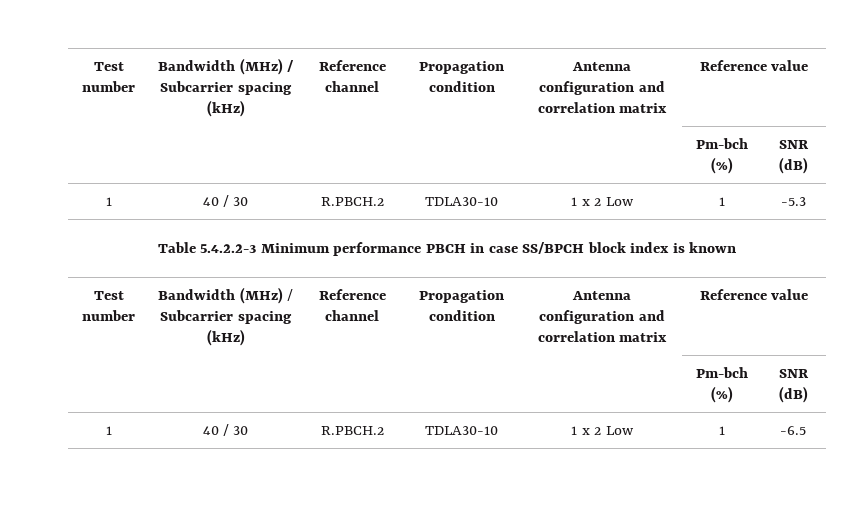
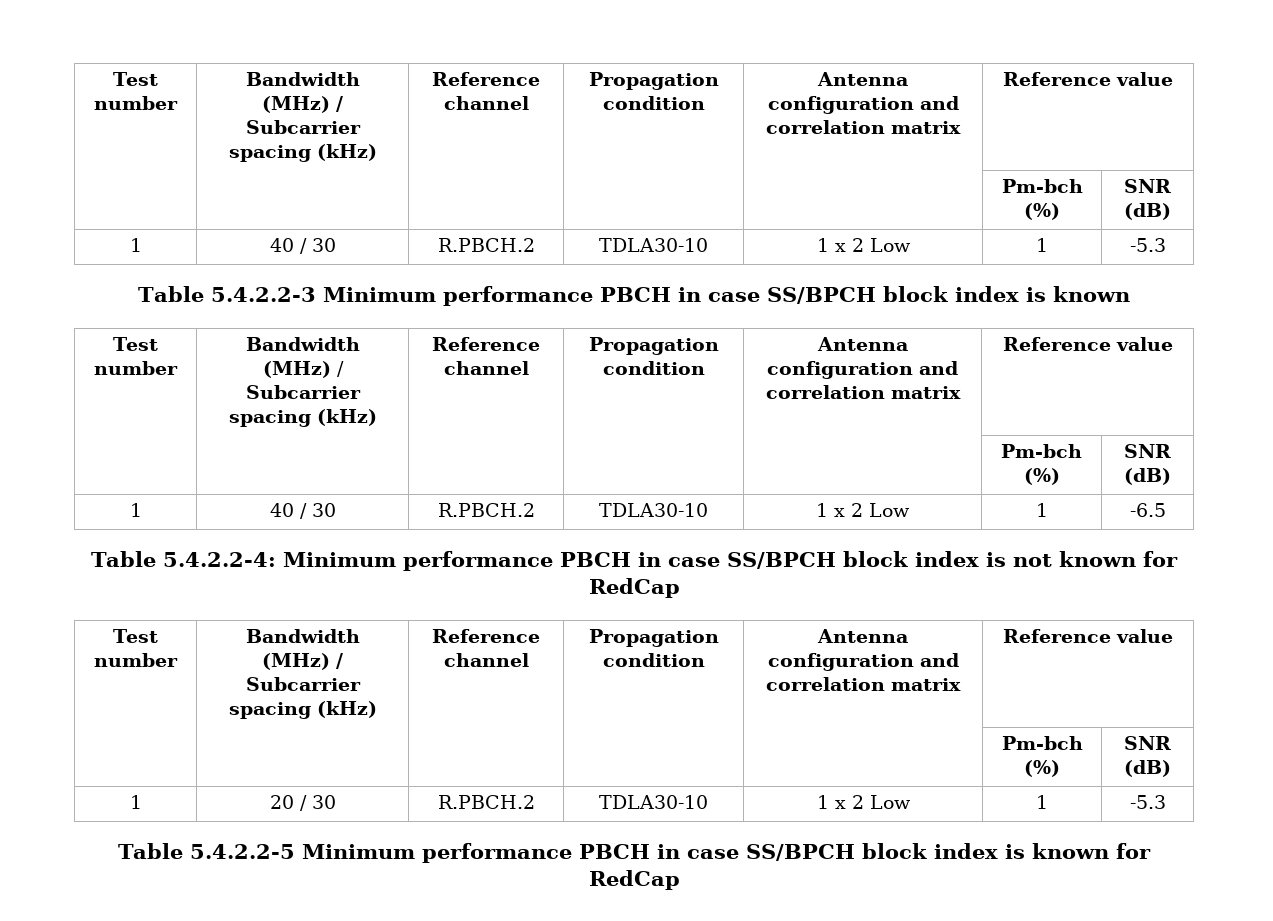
(806, 430) none -> [90,551,1179,571] [588,578,680,598] [112,629,159,643] [94,653,178,667] [245,629,360,643] [262,653,343,670] [245,677,361,691] [228,701,377,719] [432,629,540,643] [443,653,529,667] [588,629,719,647] [602,653,705,667] [817,629,908,643] [767,653,959,671] [766,677,961,691] [1003,629,1173,643] [1001,736,1083,750] [1024,760,1060,777] [1124,736,1171,750] [1124,760,1171,777] [129,795,142,809] [269,795,336,811] [437,795,535,809] [599,795,708,809] [816,795,911,809] [1036,795,1048,809] [1129,795,1166,809] [117,843,1152,863] [588,870,680,890] // Table 5.4.2.2-4: Minimum performance PBCH in case SS/BPCH block index is not known for RedCap // Test number | Bandwidth (MHz) / Subcarrier spacing (kHz) | Reference channel | Propagation condition | Antenna configuration and correlation matrix | Reference value // | | | | | Pm-bch (%) | SNR (dB) // 1 | 20 / 30 | R.PBCH.2 | TDLA30-10 | 1 x 2 Low | 1 | -5.3 // Table 5.4.2.2-5 Minimum performance PBCH in case SS/BPCH block index is known for RedCap

